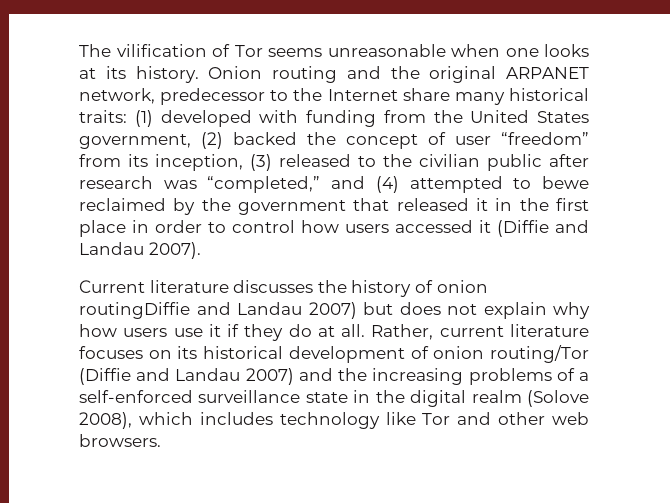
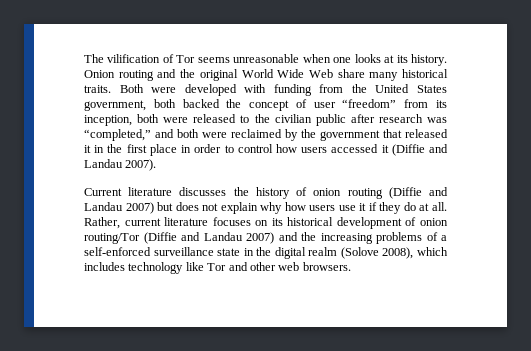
[506,67,589,79] [79,88,589,105] [79,110,153,127] ARPANET network, predecessor to the Internet share many historical traits: (1) -> [241,69,448,81] [84,84,177,93] World Wide Web share many historical traits. Both were
[201,132,223,149] (2) -> [153,99,176,108] both
[250,154,272,171] (3) -> [137,114,189,123] both were
[375,176,589,193] (4) attempted to bewe -> [177,129,227,138] both were
[79,302,190,319] routingDiffie -> [347,187,422,199] routing (Diffie

